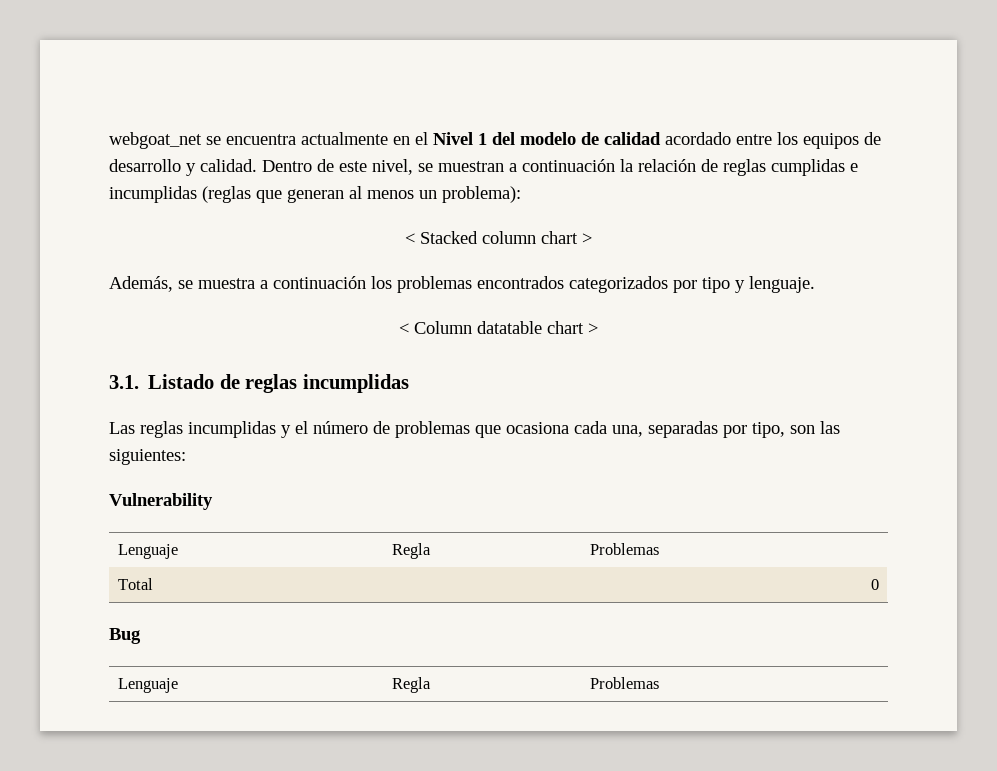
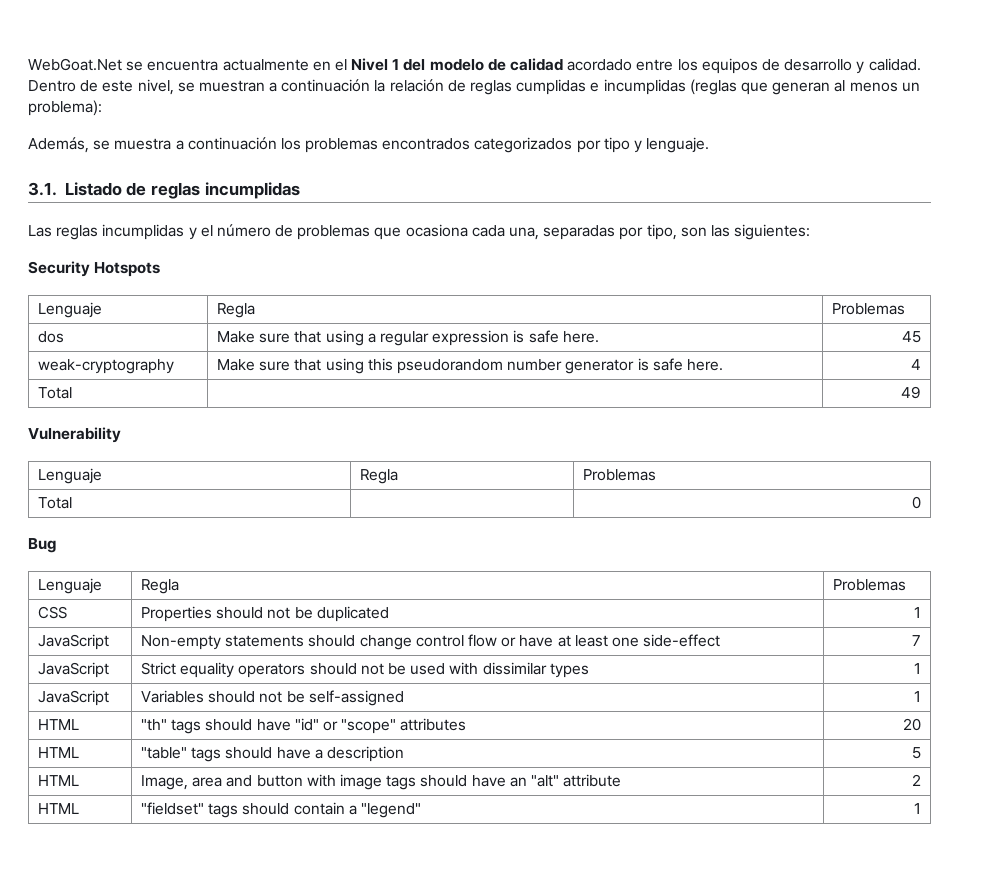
[109,132,202,149] webgoat_net -> [28,58,122,71] WebGoat.Net
[405,231,592,244] // < Stacked column chart > -> (102, 108) none
[399,321,598,334] // < Column datatable chart > -> (710, 145) none
(186, 457) none -> [28,261,161,277] [38,302,103,318] [217,303,256,318] [832,303,906,315] [38,331,65,343] [217,330,599,346] [901,331,921,343] [38,359,175,374] [217,358,723,374] [910,359,921,370] [38,387,73,399] [900,386,921,399] // Security Hotspots // Lenguaje | Regla | Problemas // dos | Make sure that using a regular expression is safe here. | 45 // weak-cryptography | Make sure that using this pseudorandom number generator is safe here. | 4 // Total | | 49
(659, 683) none -> [38,606,68,619] [141,606,389,622] [913,607,921,618] [38,634,110,650] [141,634,721,650] [911,635,921,646] [38,662,110,678] [141,662,589,678] [913,663,921,674] [38,690,110,706] [141,690,404,706] [913,691,921,702] [38,719,80,730] [141,718,467,734] [902,718,921,731] [38,747,80,758] [141,746,405,762] [911,747,921,759] [38,775,80,786] [141,774,622,790] [911,774,921,786] [38,803,80,814] [141,802,422,818] [913,803,921,814] // CSS | Properties should not be duplicated | 1 // JavaScript | Non-empty statements should change control flow or have at least one side-effect | 7 // JavaScript | Strict equality operators should not be used with dissimilar types | 1 // JavaScript | Variables should not be self-assigned | 1 // HTML | "th" tags should have "id" or "scope" attributes | 20 // HTML | "table" tags should have a description | 5 // HTML | Image, area and button with image tags should have an "alt" attribute | 2 // HTML | "fieldset" tags should contain a "legend" | 1

